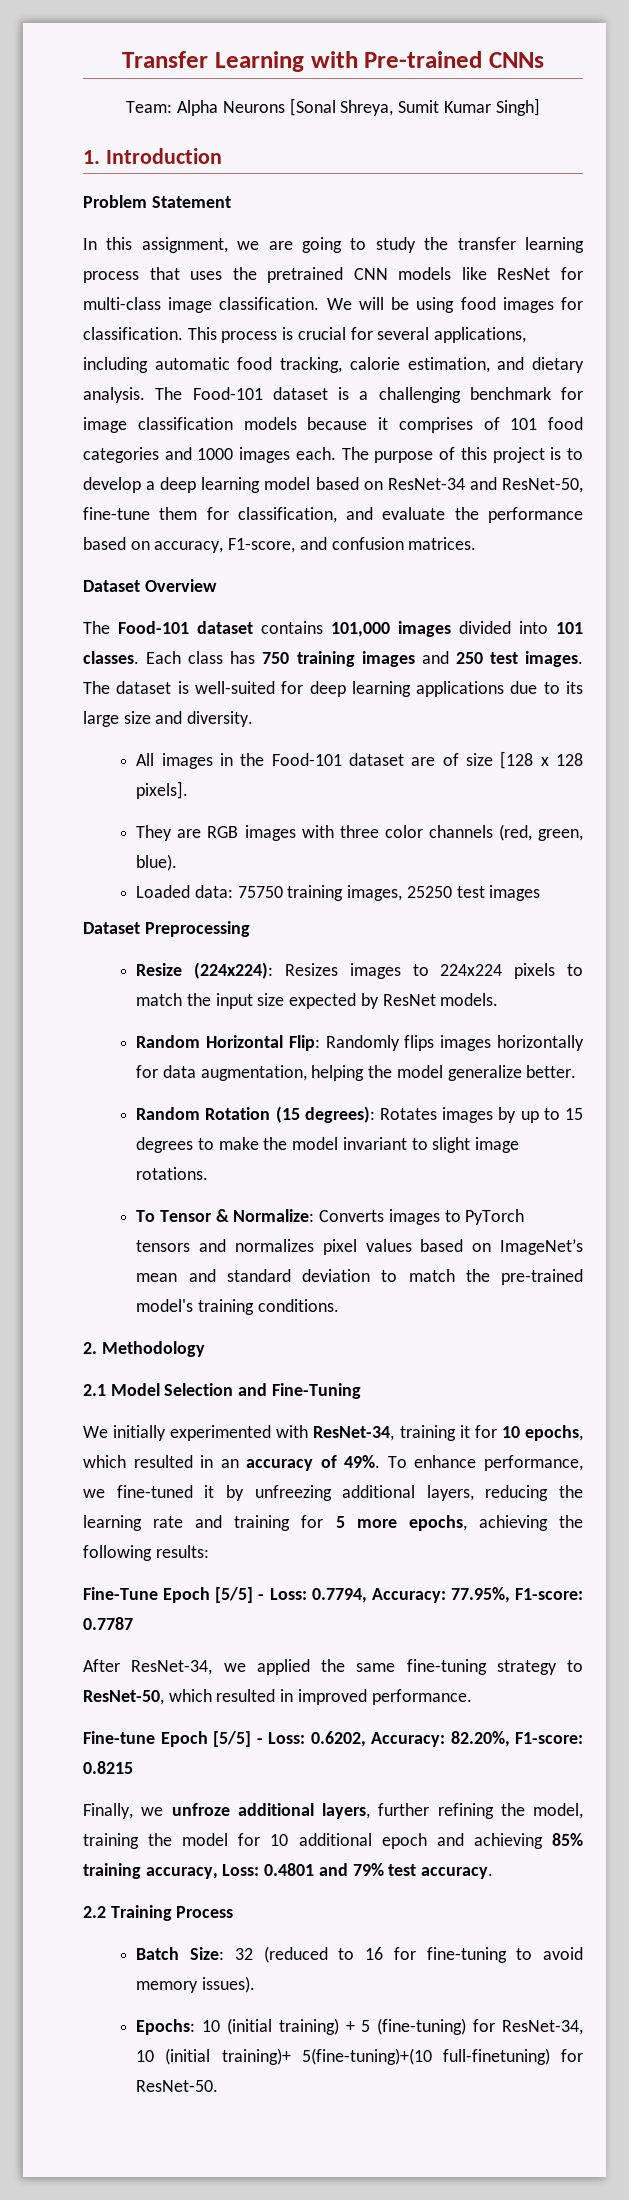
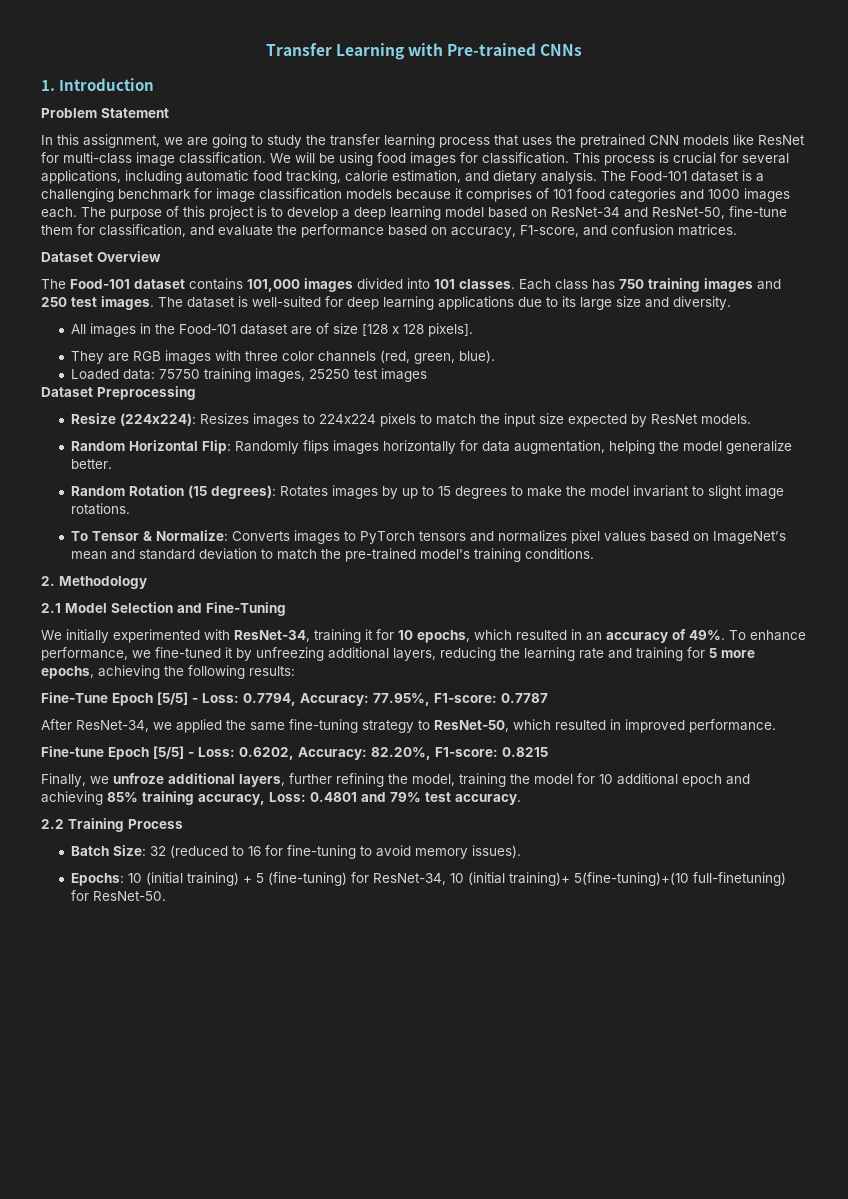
[126,98,540,116] // Team: Alpha Neurons [Sonal Shreya, Sumit Kumar Singh] -> (583, 50) none

